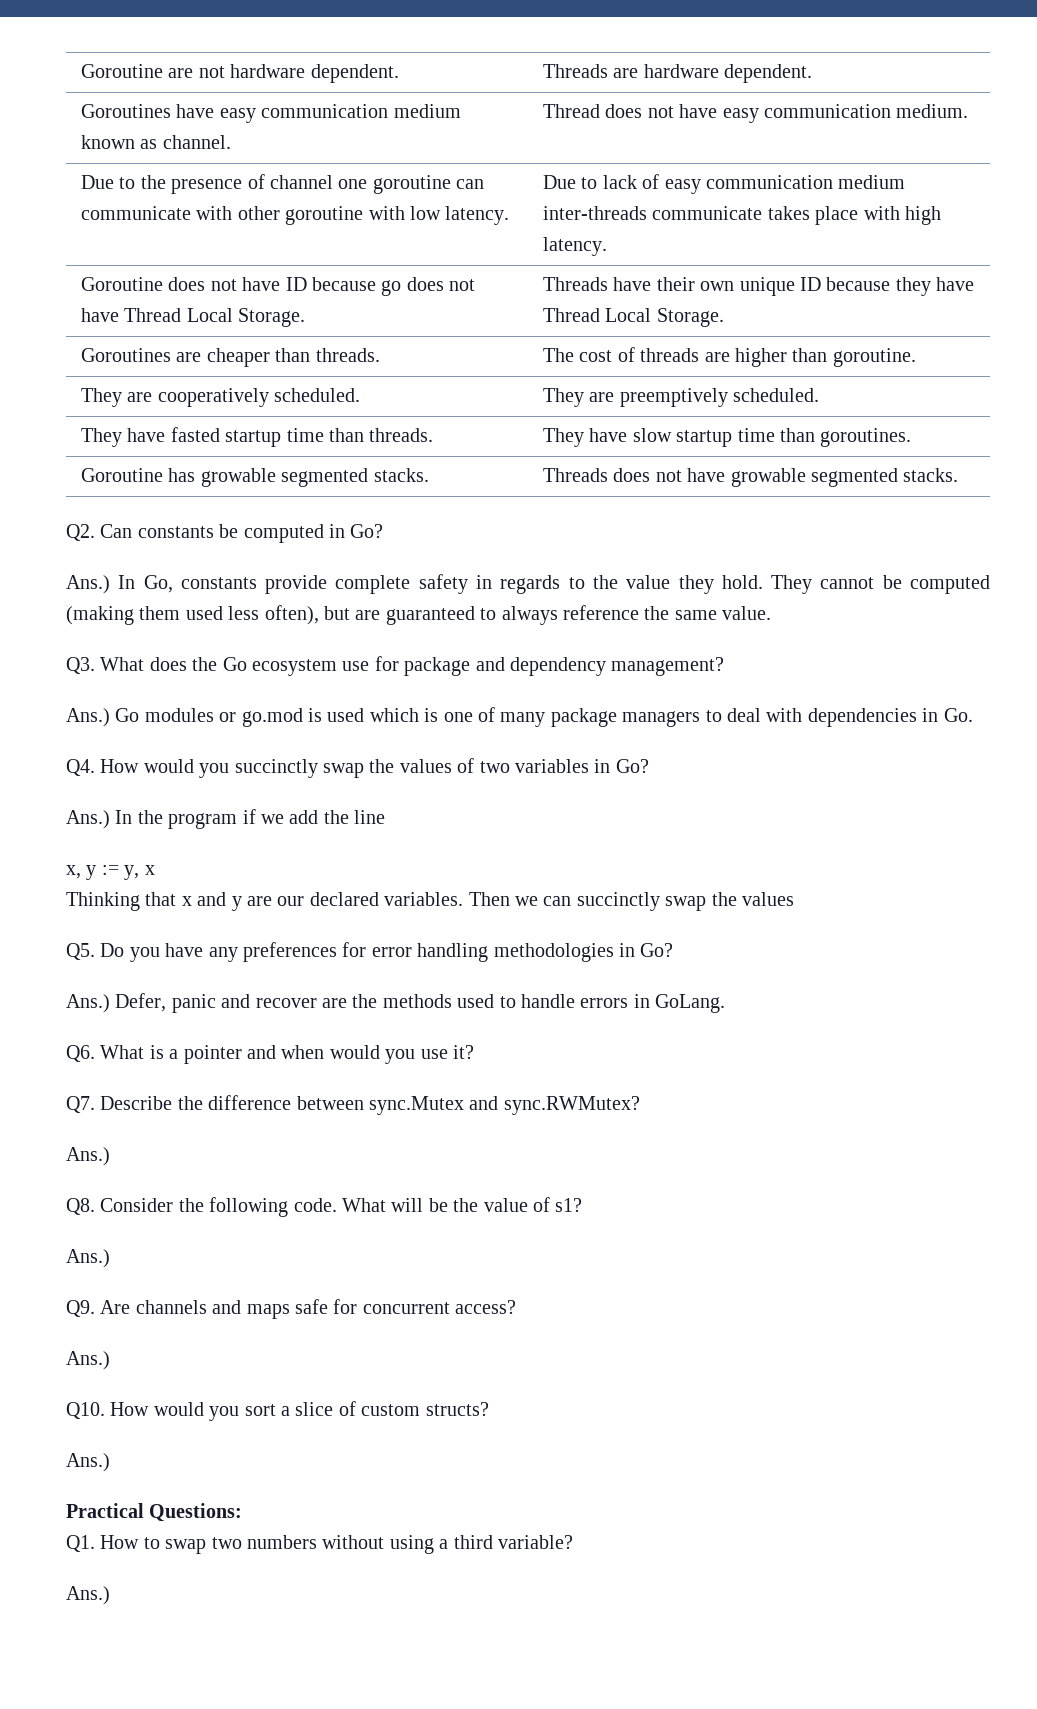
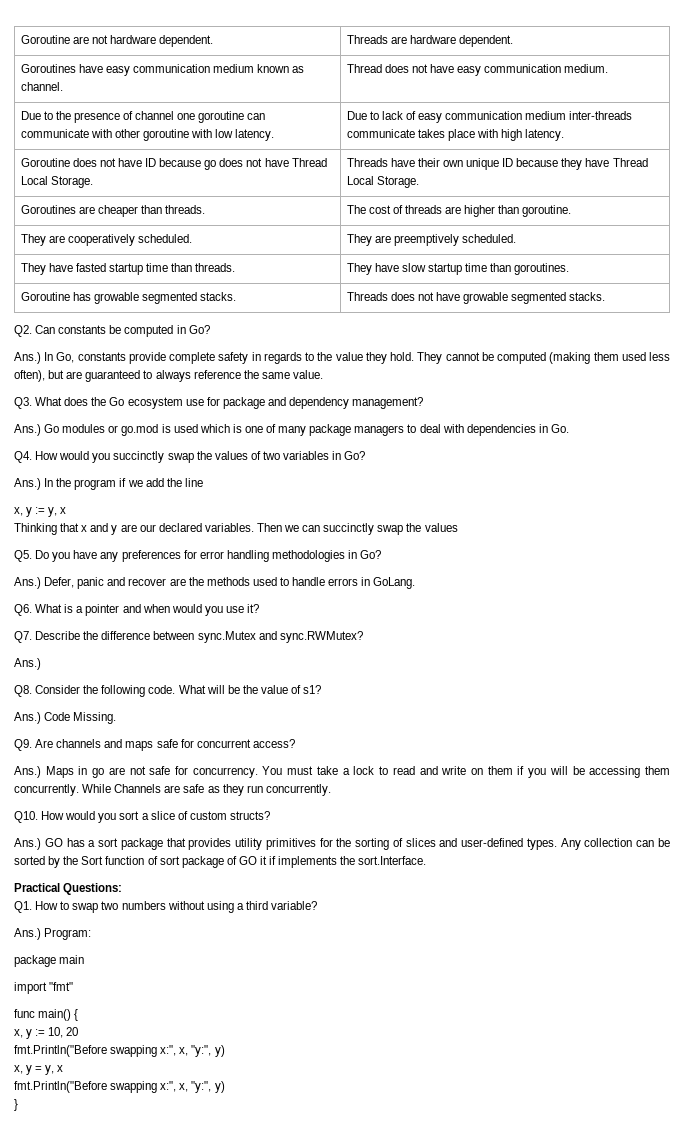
(110, 1258) none -> [44,712,117,724] Code Missing.
(110, 1360) none -> [45,766,671,778] [14,784,331,796] Maps in go are not safe for concurrency. You must take a lock to read and write on them if you will be accessing them concurrently. While Channels are safe as they run concurrently.
(110, 1462) none -> [44,838,671,850] [14,856,427,868] GO has a sort package that provides utility primitives for the sorting of slices and user-defined types. Any collection can be sorted by the Sort function of sort package of GO it if implements the sort.Interface.
(110, 1595) none -> [44,928,92,940] [14,955,85,967] [14,982,74,994] [14,1009,79,1021] [14,1027,79,1039] [14,1045,225,1057] [14,1065,64,1075] [14,1081,225,1093] [14,1099,18,1111] Program: // package main // import "fmt" // func main() { // x, y := 10, 20 // fmt.Println("Before swapping x:", x, "y:", y) // x, y = y, x // fmt.Println("Before swapping x:", x, "y:", y) // }

